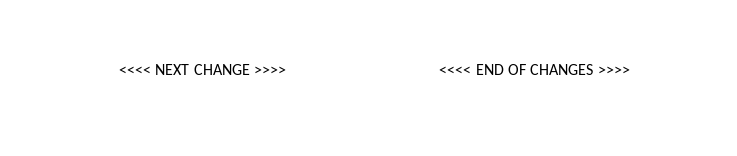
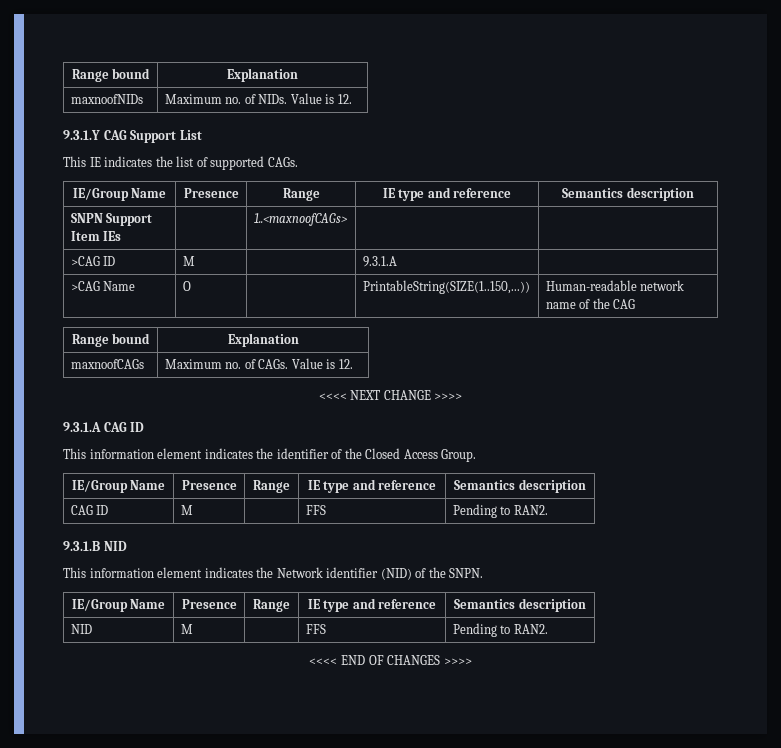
[119,64,286,75] <<<< NEXT CHANGE >>>> -> [71,68,151,82] [227,68,298,82] [70,94,143,104] [164,93,352,104] [63,130,202,143] [63,156,298,170] [72,188,167,201] [183,188,239,198] [282,188,320,201] [382,187,512,201] [562,187,694,201] [70,213,153,226] [70,231,122,241] [253,213,348,226] [70,256,116,266] [182,256,195,266] [362,256,397,267] [70,281,136,291] [182,281,191,291] [362,280,530,294] [545,280,685,291] [545,298,636,309] [71,333,151,347] [227,333,299,347] [70,359,144,369] [164,358,353,369] [318,390,463,400] [63,422,145,432] [63,448,477,462] [71,480,166,493] [181,480,237,490] [253,480,290,493] [307,479,437,493] [454,479,586,493] [70,505,109,515] [180,505,193,515] [305,505,326,515] [452,504,548,518] [63,541,127,551] [63,567,484,580] [71,599,166,612] [181,599,237,609] [253,599,290,612] [307,598,437,612] [454,598,586,612] [70,624,92,634] [180,624,193,634] [305,624,326,634] [452,623,548,637] Range bound | Explanation // maxnoofNIDs | Maximum no. of NIDs. Value is 12. // 9.3.1.Y CAG Support List // This IE indicates the list of supported CAGs. // IE/Group Name | Presence | Range | IE type and reference | Semantics description // SNPN Support Item IEs | | 1..<maxnoofCAGs> | | // >CAG ID | M | | 9.3.1.A | // >CAG Name | O | | PrintableString(SIZE(1..150,...)) | Human-readable network name of the CAG // Range bound | Explanation // maxnoofCAGs | Maximum no. of CAGs. Value is 12. // <<<< NEXT CHANGE >>>> // 9.3.1.A CAG ID // This information element indicates the identifier of the Closed Access Group. // IE/Group Name | Presence | Range | IE type and reference | Semantics description // CAG ID | M | | FFS | Pending to RAN2. // 9.3.1.B NID // This information element indicates the Network identifier (NID) of the SNPN. // IE/Group Name | Presence | Range | IE type and reference | Semantics description // NID | M | | FFS | Pending to RAN2.

